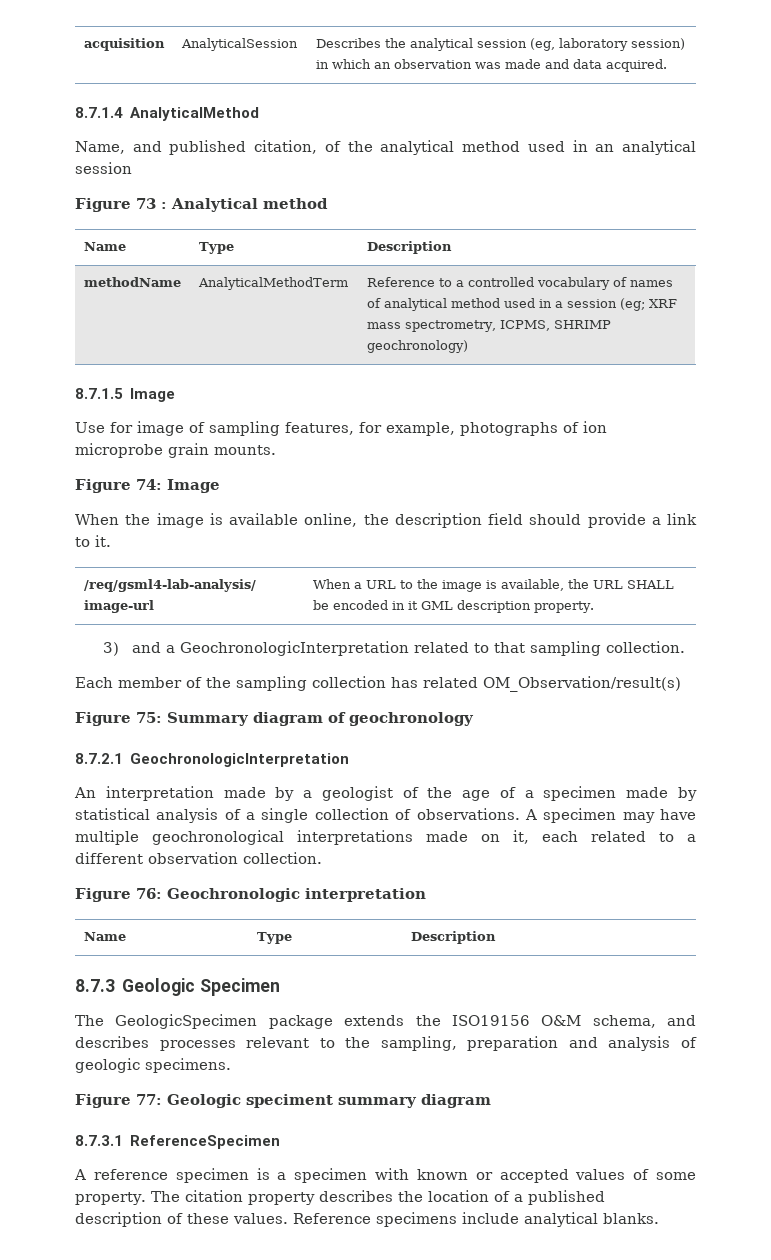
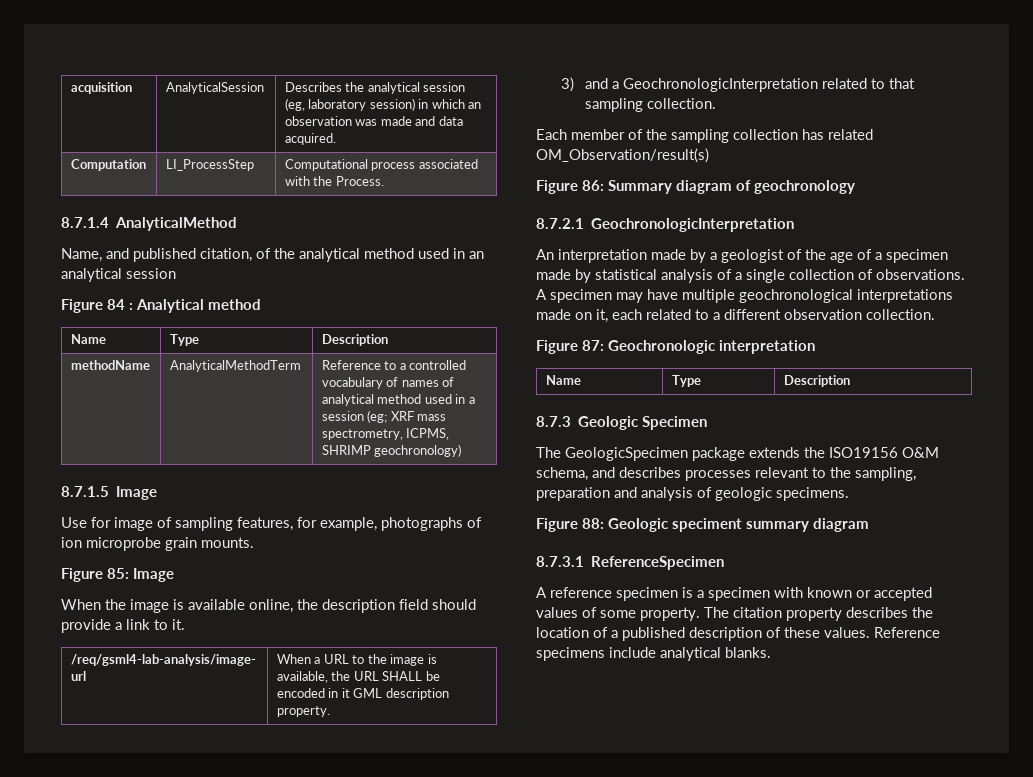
(667, 65) none -> [70,159,146,171] [165,159,254,171] [284,159,478,171] [284,176,384,186] // Computation | LI_ProcessStep | Computational process associated with the Process.
[136,198,156,209] 73 -> [107,299,125,310] 84
[136,479,162,490] 74: -> [107,568,129,579] 85:
[136,712,162,723] 75: -> [582,180,604,191] 86:
[136,888,162,899] 76: -> [582,340,604,351] 87:
[136,1094,162,1105] 77: -> [582,518,604,529] 88:

